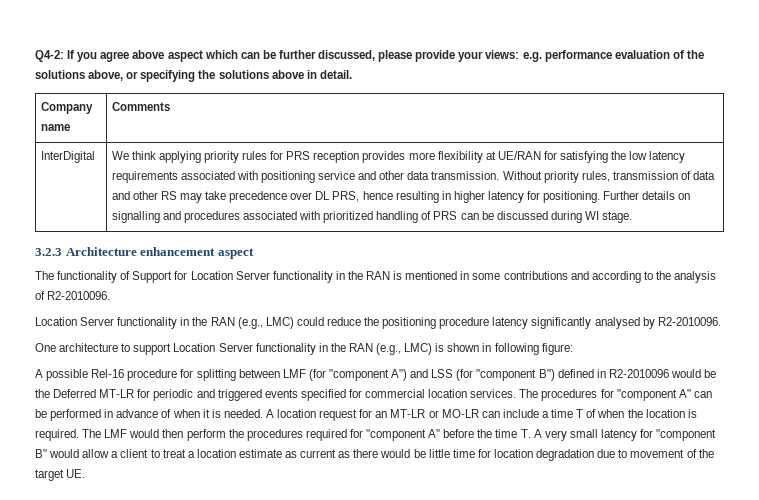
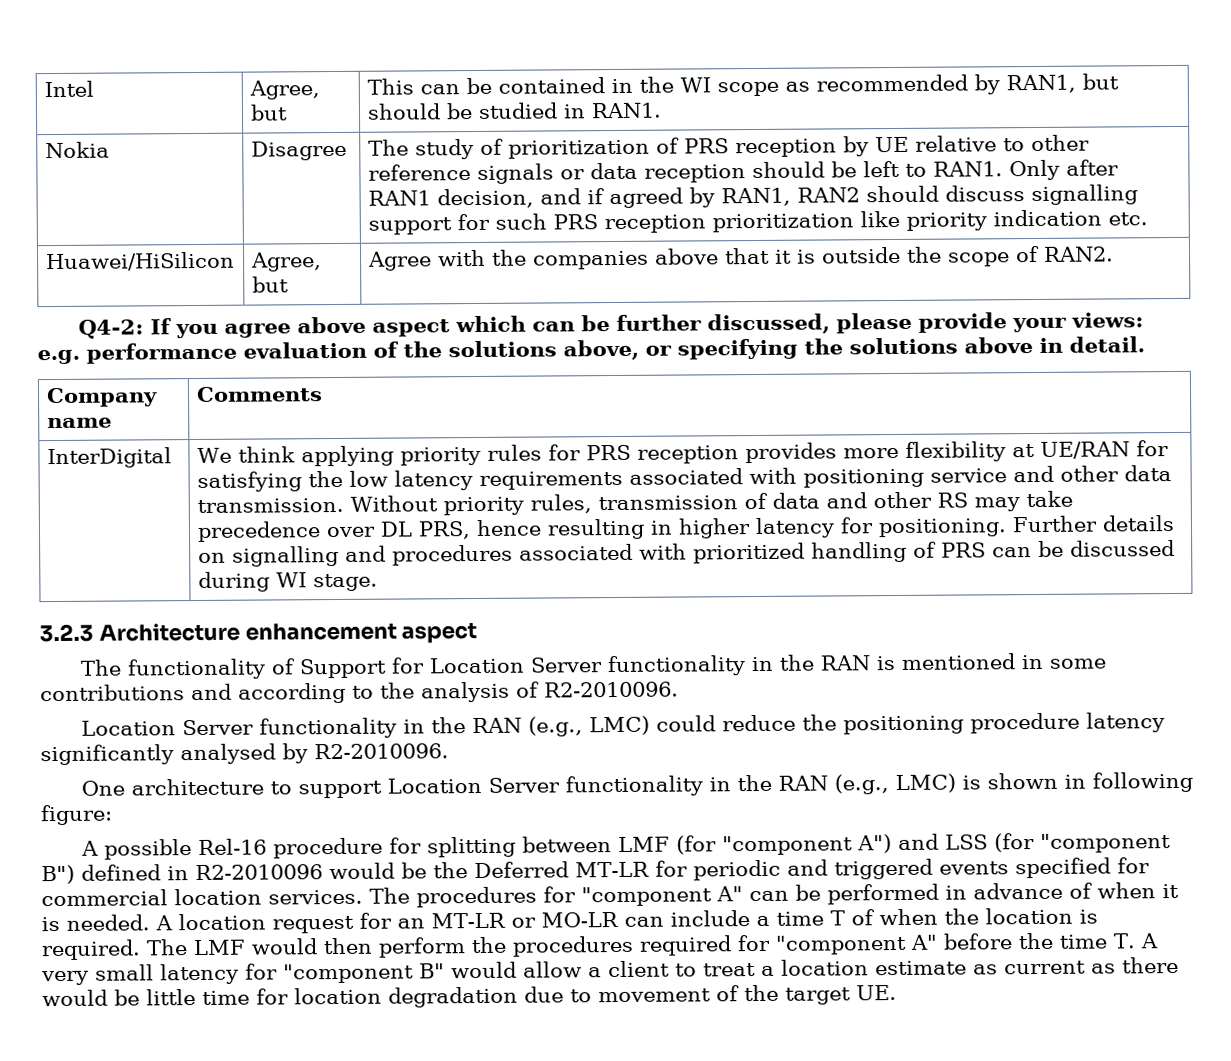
(35, 56) none -> [43,80,94,98] [248,80,320,100] [249,104,288,121] [366,73,1119,97] [366,102,662,120] [44,141,110,159] [250,140,347,161] [367,134,1090,160] [367,159,1119,184] [367,184,1138,209] [367,209,1148,235] [45,251,235,272] [250,252,322,272] [251,276,289,293] [366,245,1114,271] Intel | Agree, but | This can be contained in the WI scope as recommended by RAN1, but should be studied in RAN1. // Nokia | Disagree | The study of prioritization of PRS reception by UE relative to other reference signals or data reception should be left to RAN1. Only after RAN1 decision, and if agreed by RAN1, RAN2 should discuss signalling support for such PRS reception prioritization like priority indication etc. // Huawei/HiSilicon | Agree, but | Agree with the companies above that it is outside the scope of RAN2. //

